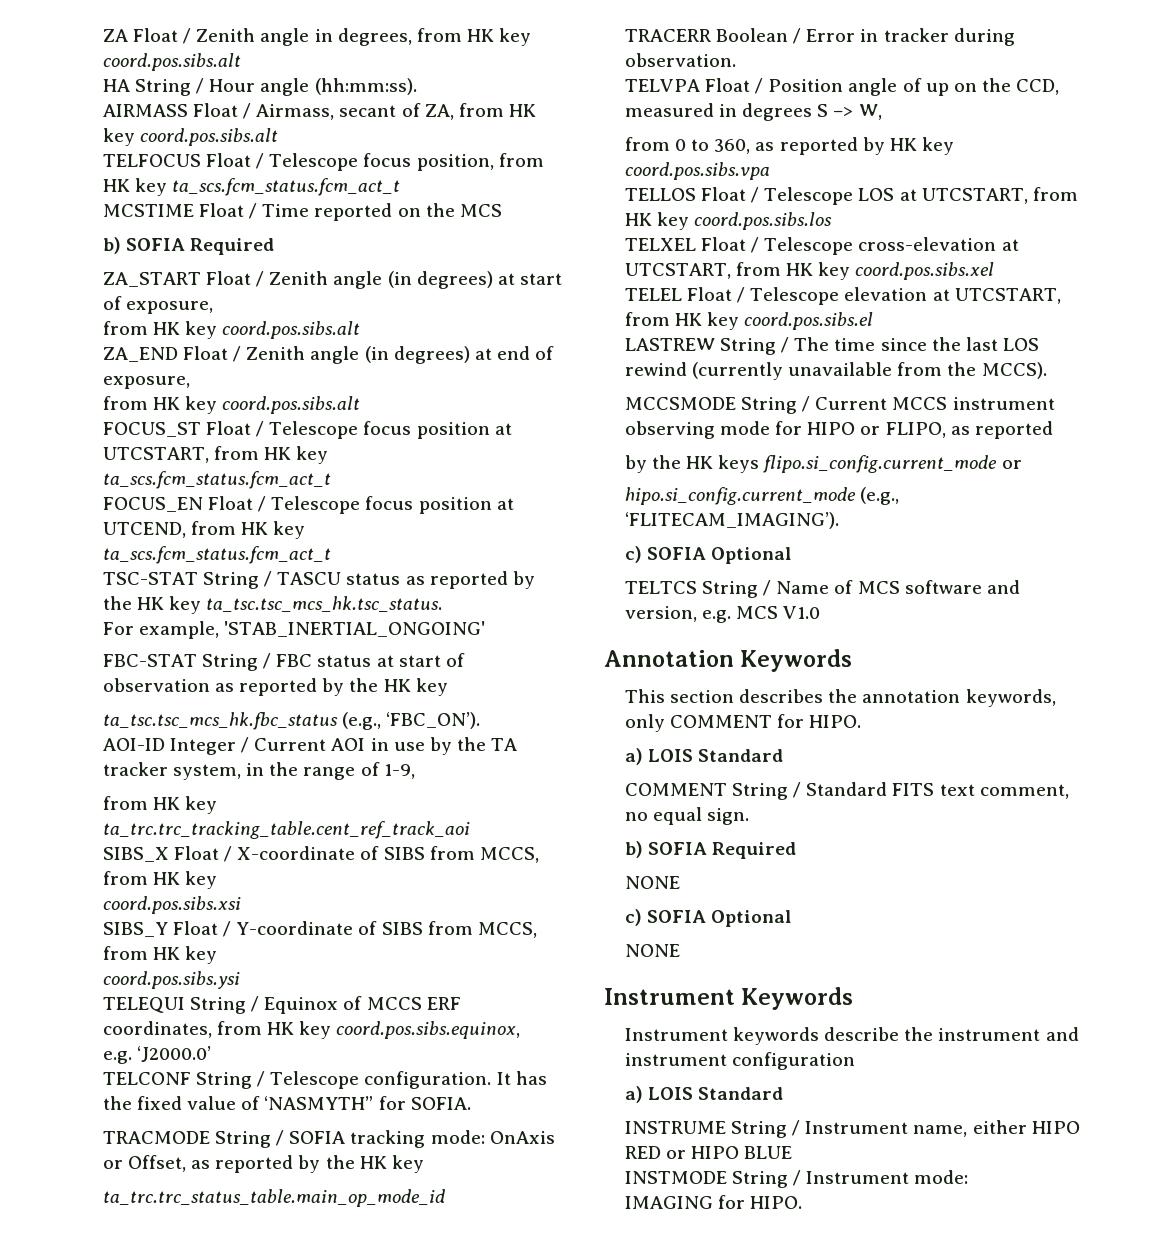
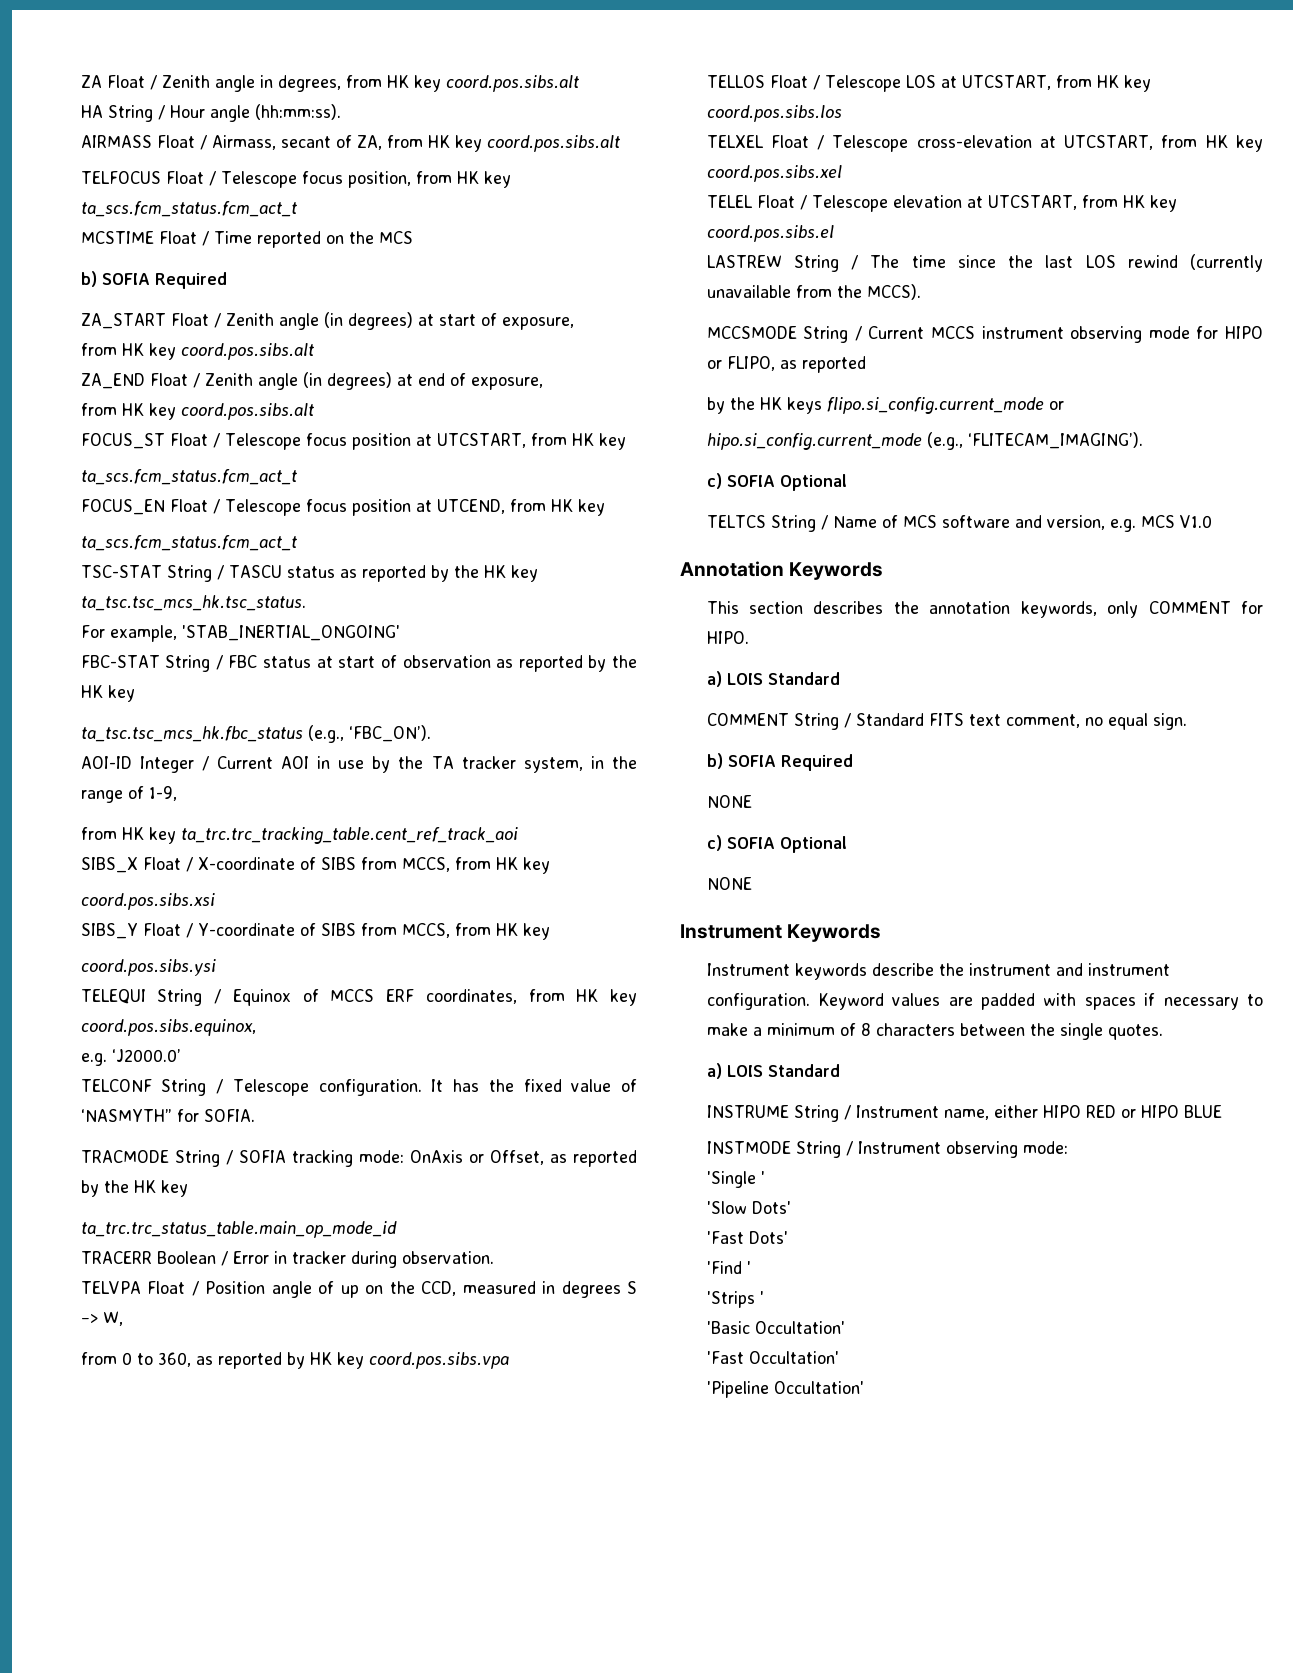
[732,1052,856,1070] configuration -> [706,993,1263,1010] [706,1023,1163,1040] configuration. Keyword values are padded with spaces if necessary to make a minimum of 8 characters between the single quotes.
(910, 1177) none -> [945,1141,1018,1158] observing
[624,1195,803,1209] IMAGING for HIPO. -> [706,1171,765,1188] [706,1201,791,1214] [706,1231,788,1244] [706,1261,751,1274] [706,1291,764,1308] [706,1321,845,1334] [706,1351,839,1364] [706,1381,864,1398] 'Single ' // 'Slow Dots' // 'Fast Dots' // 'Find ' // 'Strips ' // 'Basic Occultation' // 'Fast Occultation' // 'Pipeline Occultation'

